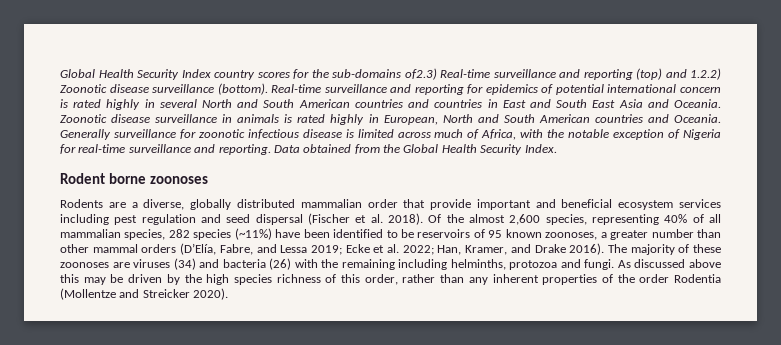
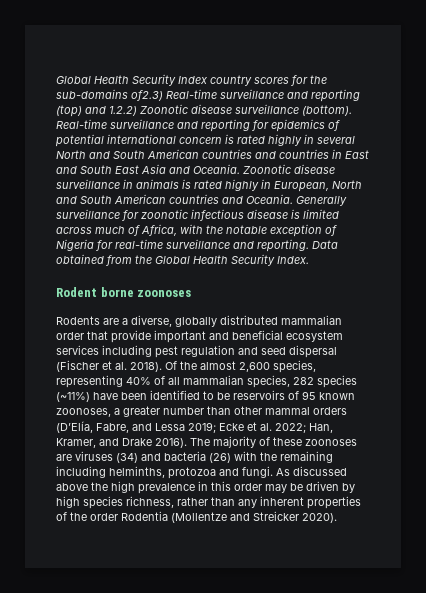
[60,274,79,283] this -> [91,481,262,494] the high prevalence in this order
[184,274,202,283] the -> (355, 488) none
[276,274,398,285] richness of this order, -> [126,496,174,508] richness,

